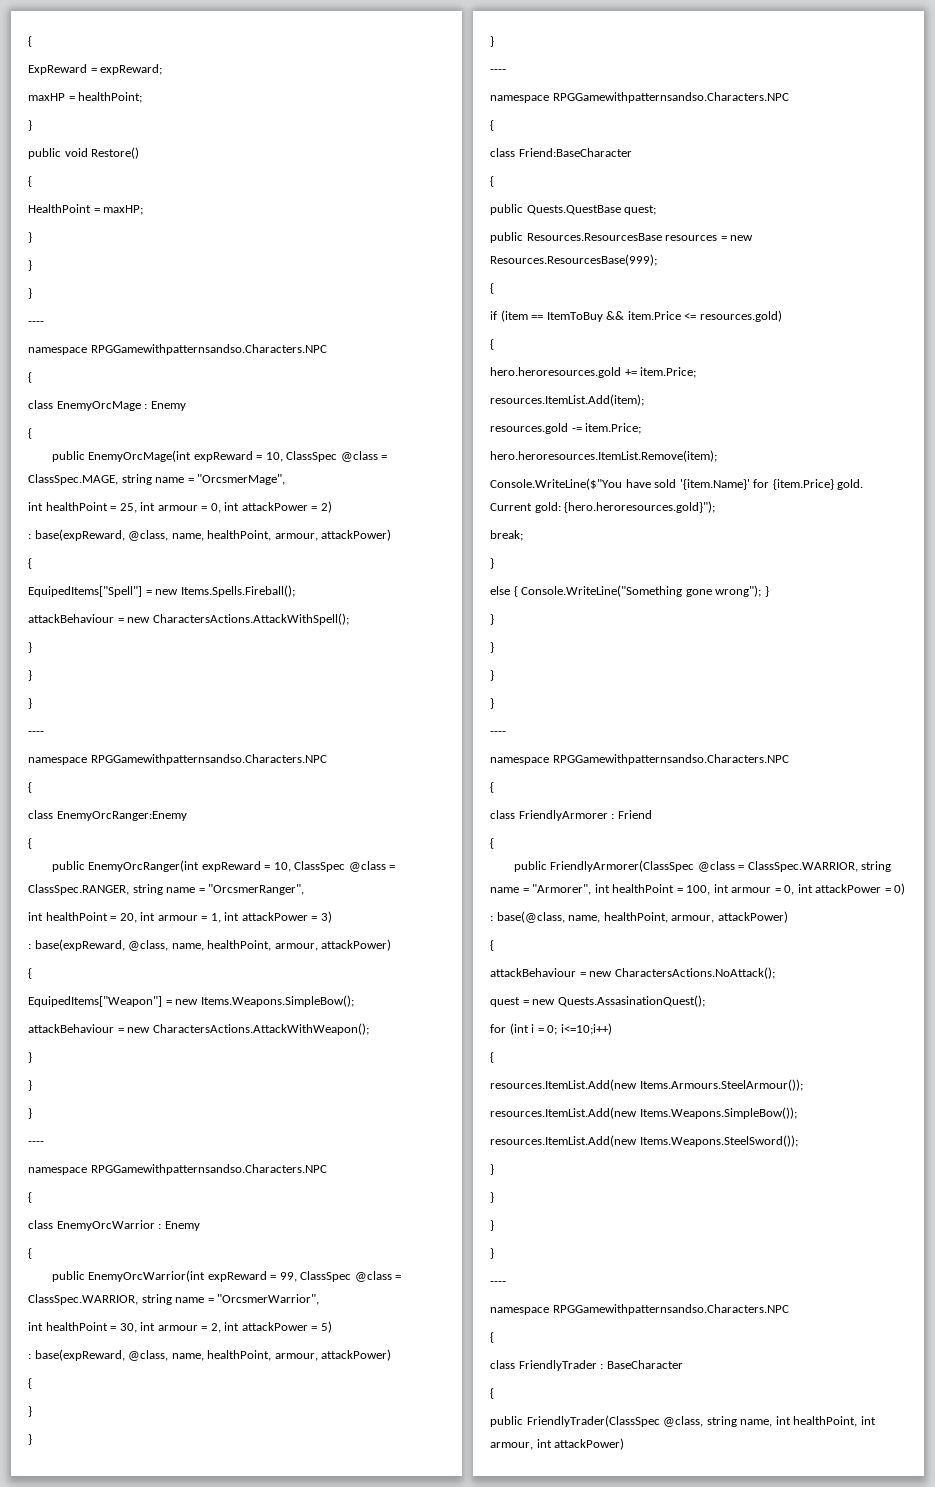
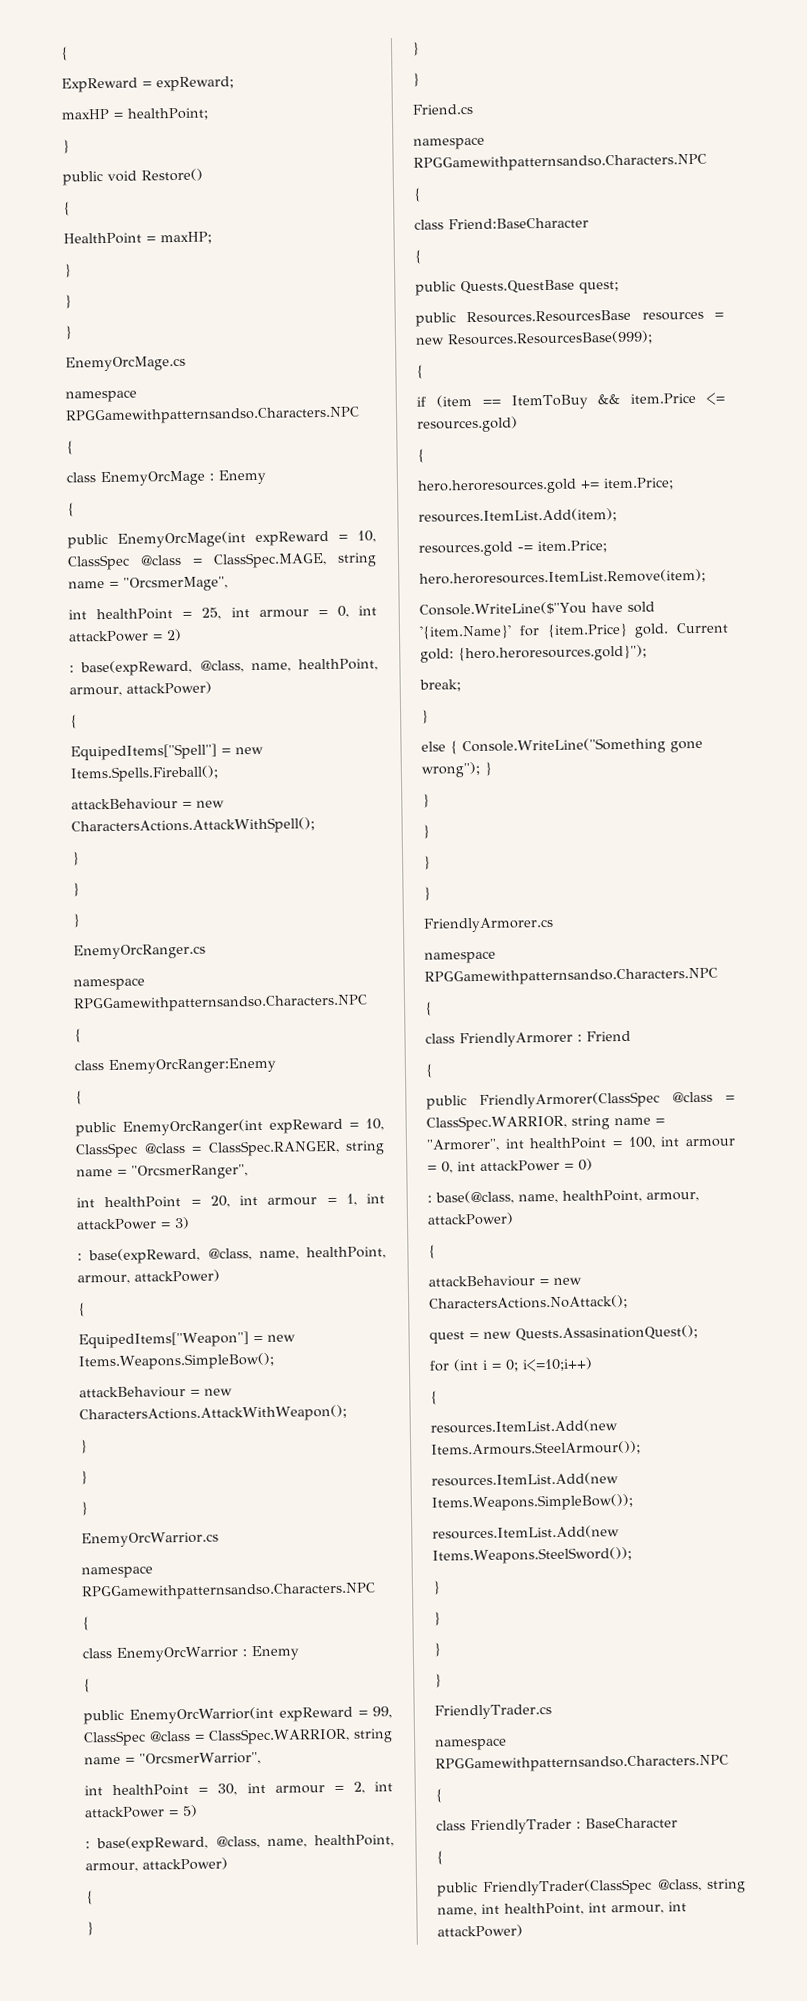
[28,321,44,325] ---- -> [65,355,186,372] EnemyOrcMage.cs
[28,731,44,735] ---- -> [73,943,206,960] EnemyOrcRanger.cs
[28,1141,44,1145] ---- -> [81,1531,219,1548] EnemyOrcWarrior.cs
[490,69,506,73] ---- -> [412,103,473,115] Friend.cs
[490,731,506,735] ---- -> [423,916,554,933] FriendlyArmorer.cs
[490,1281,506,1285] ---- -> [434,1704,552,1720] FriendlyTrader.cs

